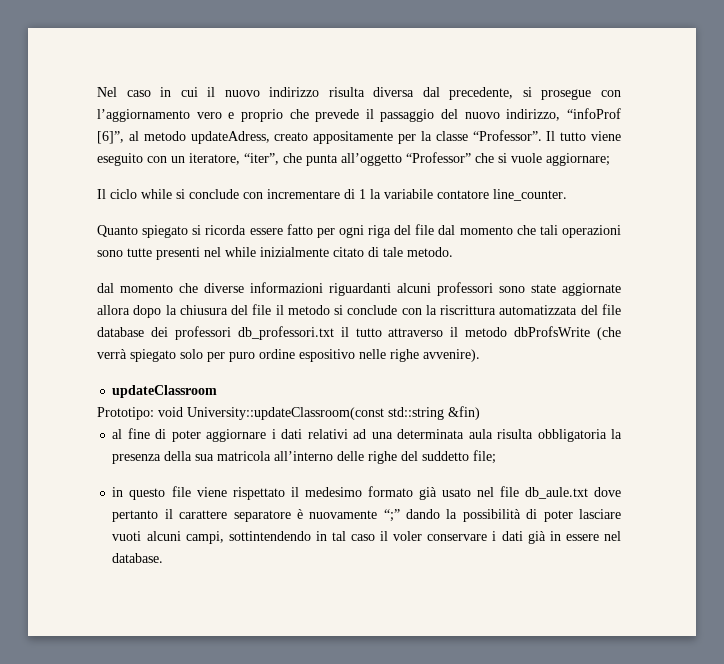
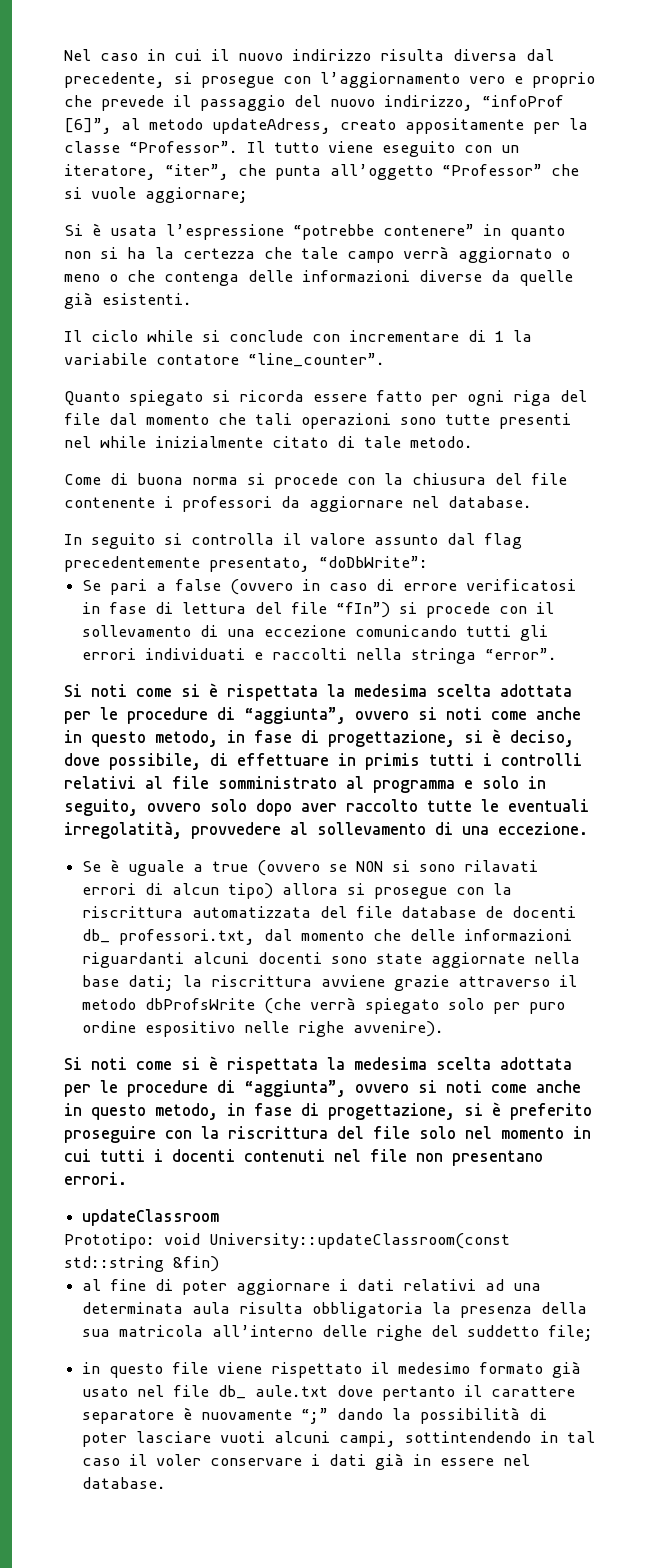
(610, 159) none -> [64,223,565,240] [64,246,570,263] [64,270,573,286] [64,292,192,309] // Si è usata l’espressione “potrebbe contenere” in quanto non si ha la certezza che tale campo verrà aggiornato o meno o che contenga delle informazioni diverse da quelle già esistenti.
[493,189,567,201] line_counter. -> [248,353,385,367] “line_counter”.
[97,282,621,296] [97,304,398,318] dal momento che diverse informazioni riguardanti alcuni professori sono state aggiornate allora dopo la chiusura del file il metodo si conclude -> [64,473,567,489] [64,496,532,512] [64,533,522,549] [64,556,428,572] [82,579,577,595] [82,602,555,618] [82,625,549,641] [82,648,558,664] [64,683,572,701] [64,707,581,724] [64,729,574,747] [64,753,582,770] [64,776,546,793] [64,799,589,816] [64,821,588,839] [82,859,539,876] [82,883,448,899] Come di buona norma si procede con la chiusura del file contenente i professori da aggiornare nel database. // In seguito si controlla il valore assunto dal flag precedentemente presentato, “doDbWrite”: // Se pari a false (ovvero in caso di errore verificatosi in fase di lettura del file “fIn”) si procede con il sollevamento di una eccezione comunicando tutti gli errori individuati e raccolti nella stringa “error”. // Si noti come si è rispettata la medesima scelta adottata per le procedure di “aggiunta”, ovvero si noti come anche in questo metodo, in fase di progettazione, si è deciso, dove possibile, di effettuare in primis tutti i controlli relativi al file somministrato al programma e solo in seguito, ovvero solo dopo aver raccolto tutte le eventuali irregolatità, provvedere al sollevamento di una eccezione. // Se è uguale a true (ovvero se NON si sono rilavati errori di alcun tipo) allora si prosegue
[150,326,382,340] dei professori db_professori.txt il tutto -> [485,906,577,918] [82,929,573,945] [82,952,581,968] [82,975,450,991] de docenti db_ professori.txt, dal momento che delle informazioni riguardanti alcuni docenti sono state aggiornate nella base dati; la riscrittura avviene grazie
(480, 355) none -> [64,1056,572,1074] [64,1080,581,1097] [64,1102,592,1120] [64,1126,591,1143] [64,1149,543,1166] [64,1172,127,1185] // Si noti come si è rispettata la medesima scelta adottata per le procedure di “aggiunta”, ovvero si noti come anche in questo metodo, in fase di progettazione, si è preferito proseguire con la riscrittura del file solo nel momento in cui tutti i docenti contenuti nel file non presentano errori.
[524,487,588,499] db_aule.txt -> [218,1385,329,1399] db_ aule.txt

